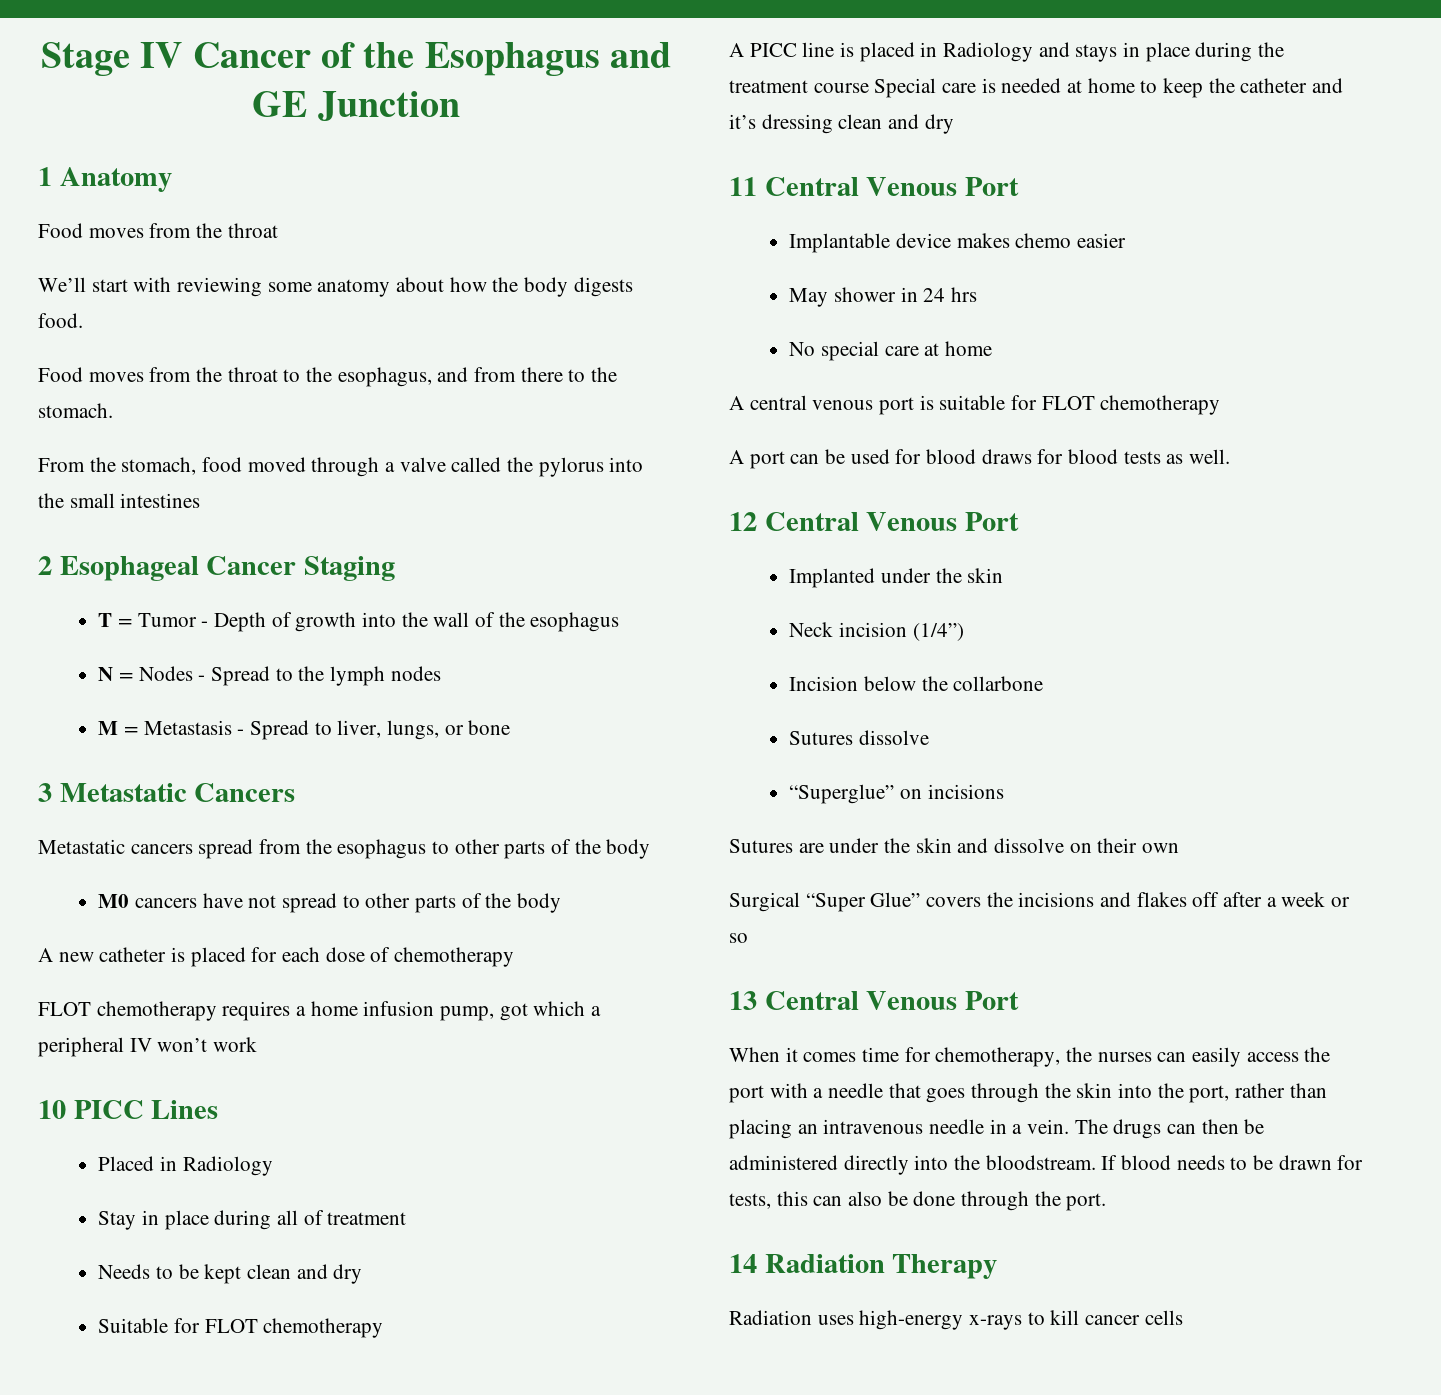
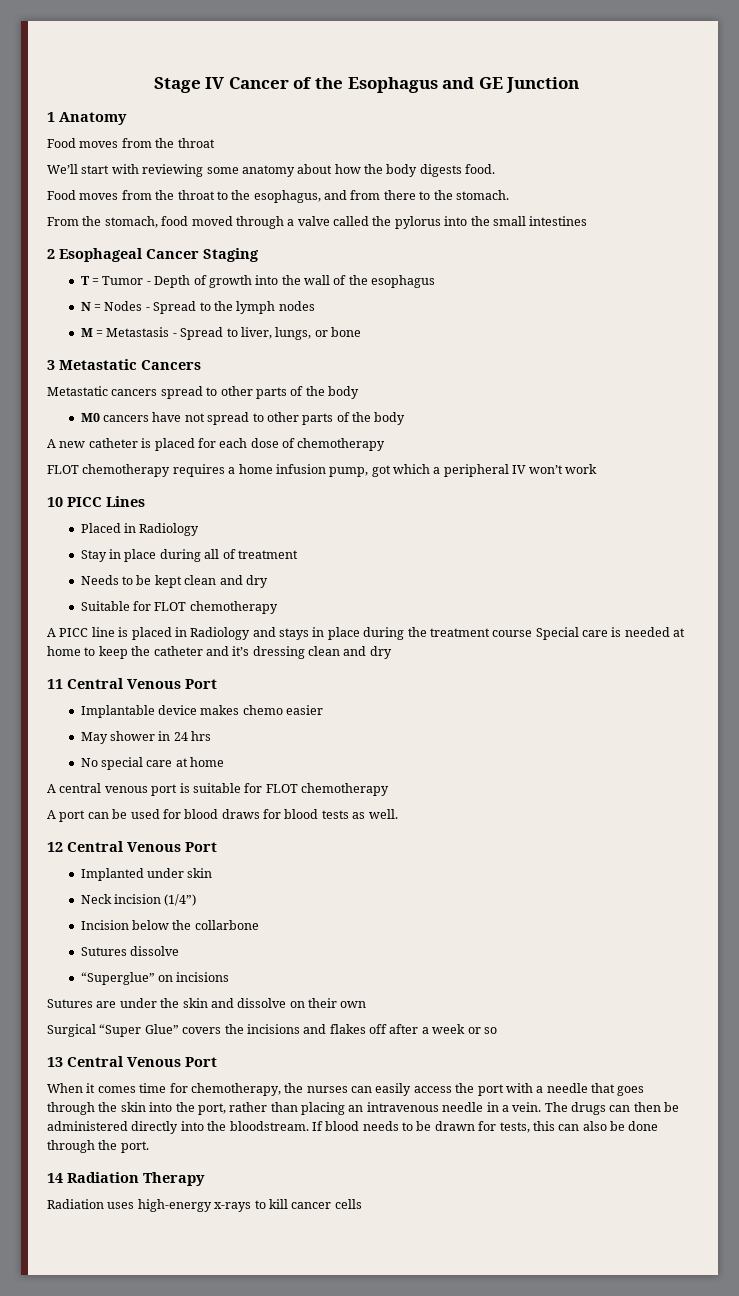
[259,839,427,859] from the esophagus -> (203, 392) none
[935,568,962,583] the -> (185, 873) none

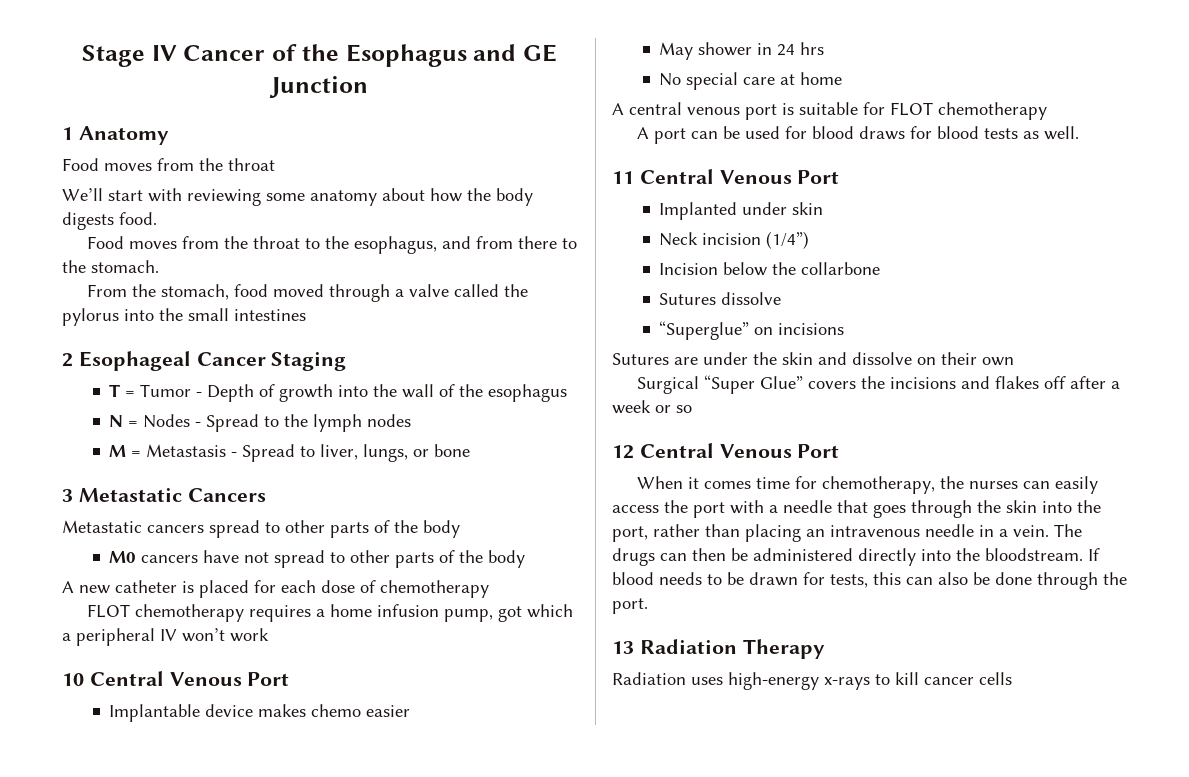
[67,496,145,507] [80,523,200,536] [80,549,298,562] [80,575,268,588] [80,601,278,614] [47,627,686,640] [47,646,392,659] [47,679,63,689] PICC Lines // Placed in Radiology // Stay in place during all of treatment // Needs to be kept clean and dry // Suitable for FLOT chemotherapy // A PICC line is placed in Radiology and stays in place during the treatment course Special care is needed at home to keep the catheter and it’s dressing clean and dry // 11 -> (84, 679) none
[47,842,63,852] 12 -> [612,171,634,184] 11
[47,1057,63,1067] 13 -> [612,445,634,459] 12
[47,1173,63,1183] 14 -> [612,641,634,654] 13

